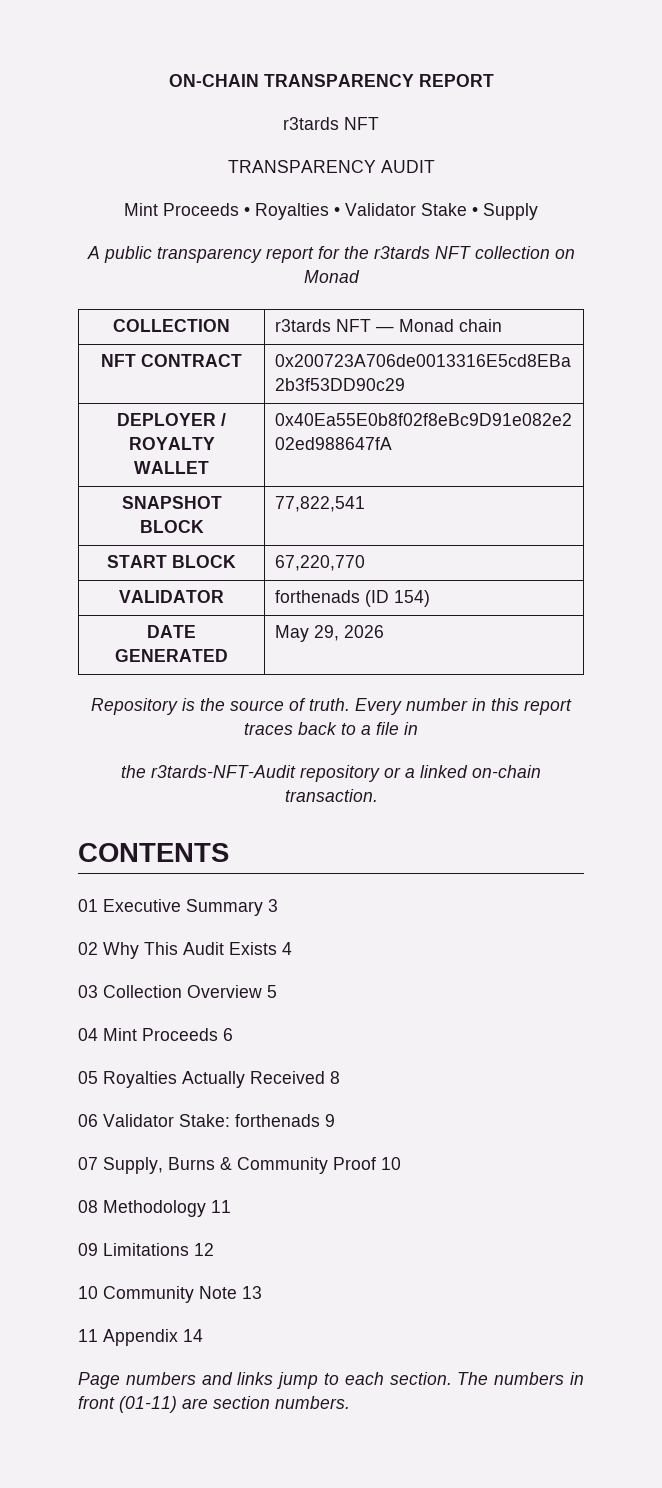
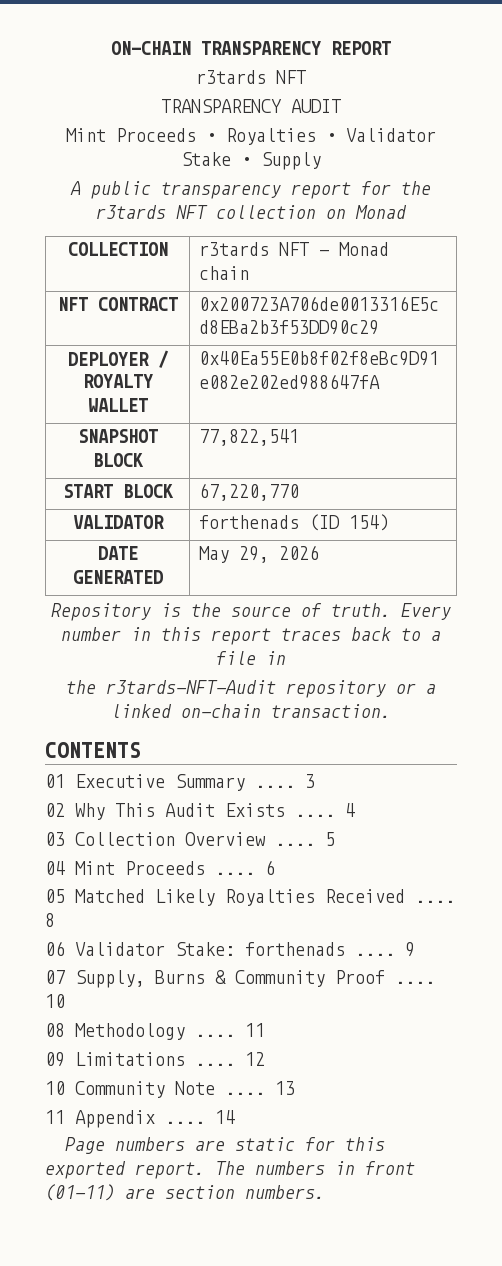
(263, 907) none -> [255,785,295,788] ....
(277, 948) none -> [295,814,335,817] ....
(262, 991) none -> [275,843,315,846] ....
(218, 1034) none -> [215,872,255,875] ....
[103,1071,325,1088] Royalties Actually Received -> [75,889,455,906] Matched Likely Royalties Received ....
(320, 1120) none -> [355,953,395,956] ....
(376, 1163) none -> [395,981,435,984] ....
(206, 1208) none -> [195,1034,235,1037] ....
(189, 1249) none -> [195,1063,235,1066] ....
(237, 1292) none -> [225,1092,265,1095] ....
(178, 1337) none -> [165,1121,205,1124] ....
[201,1372,452,1389] and links jump to each section. -> [195,1137,386,1151] [45,1161,205,1179] are static for this exported report.

